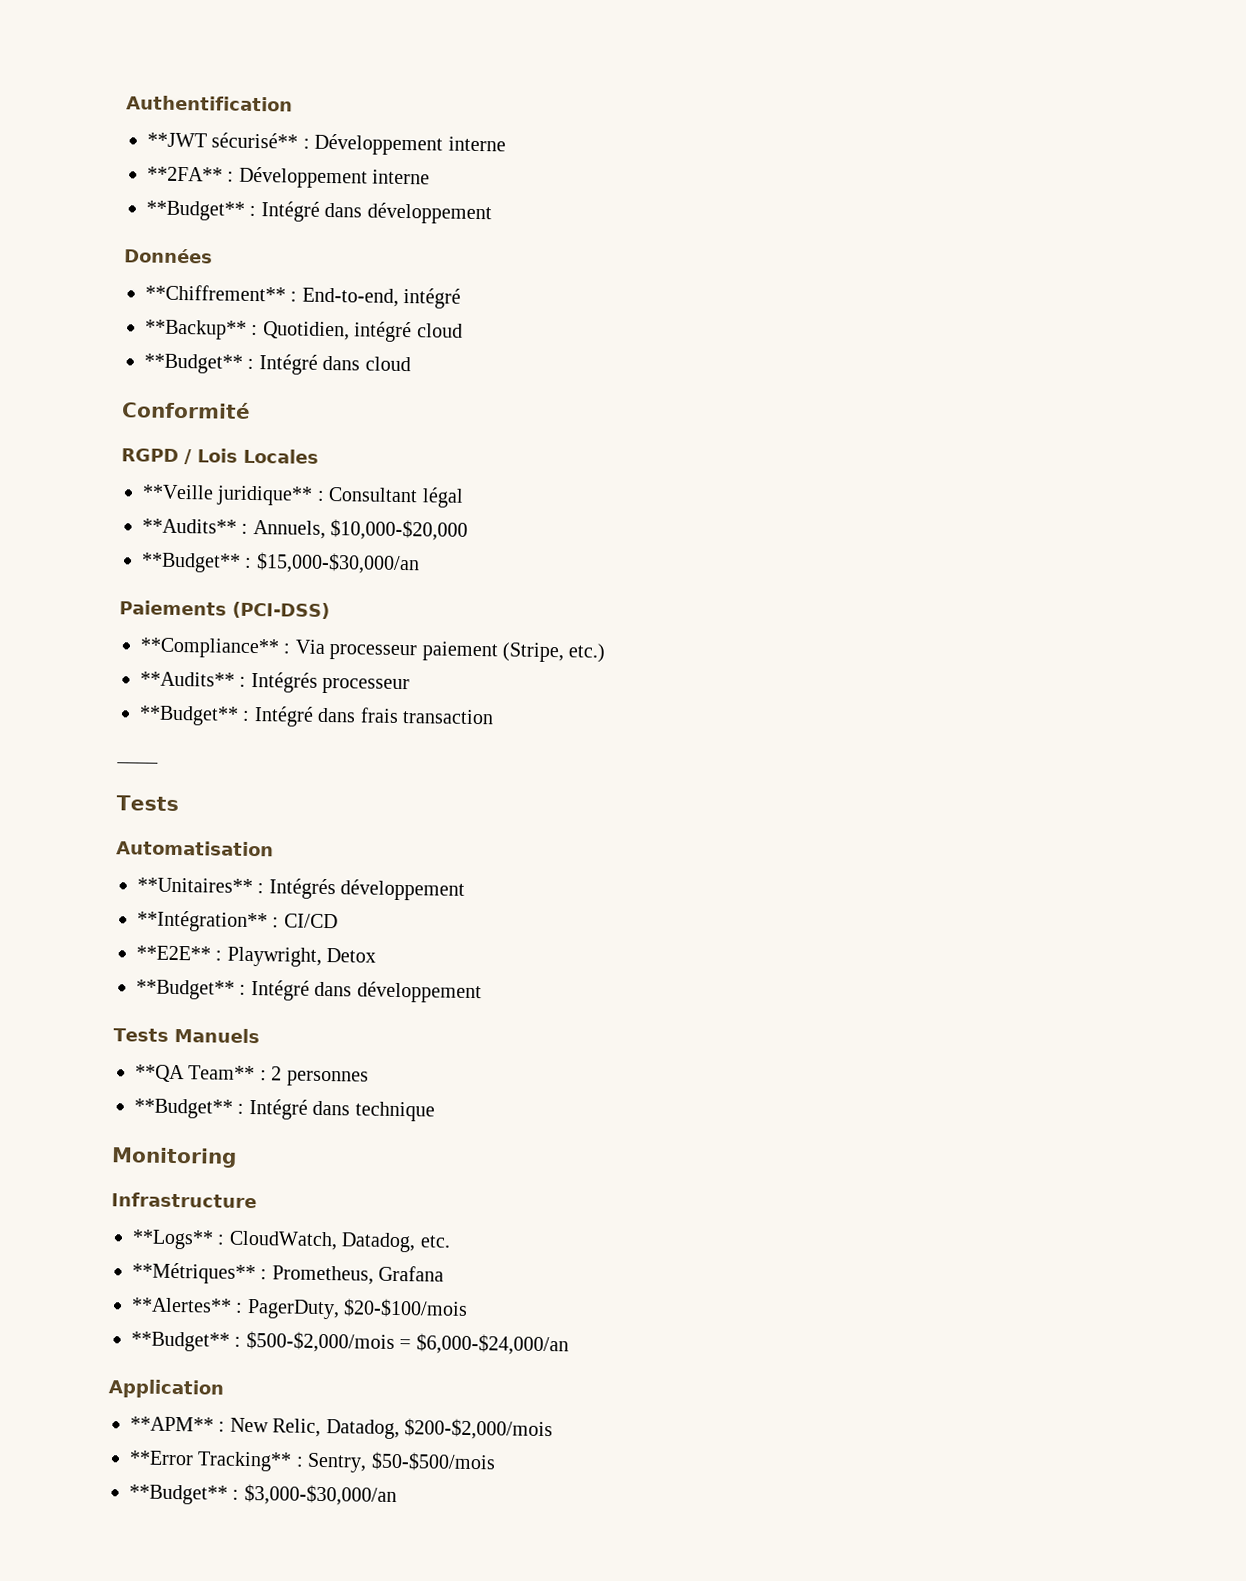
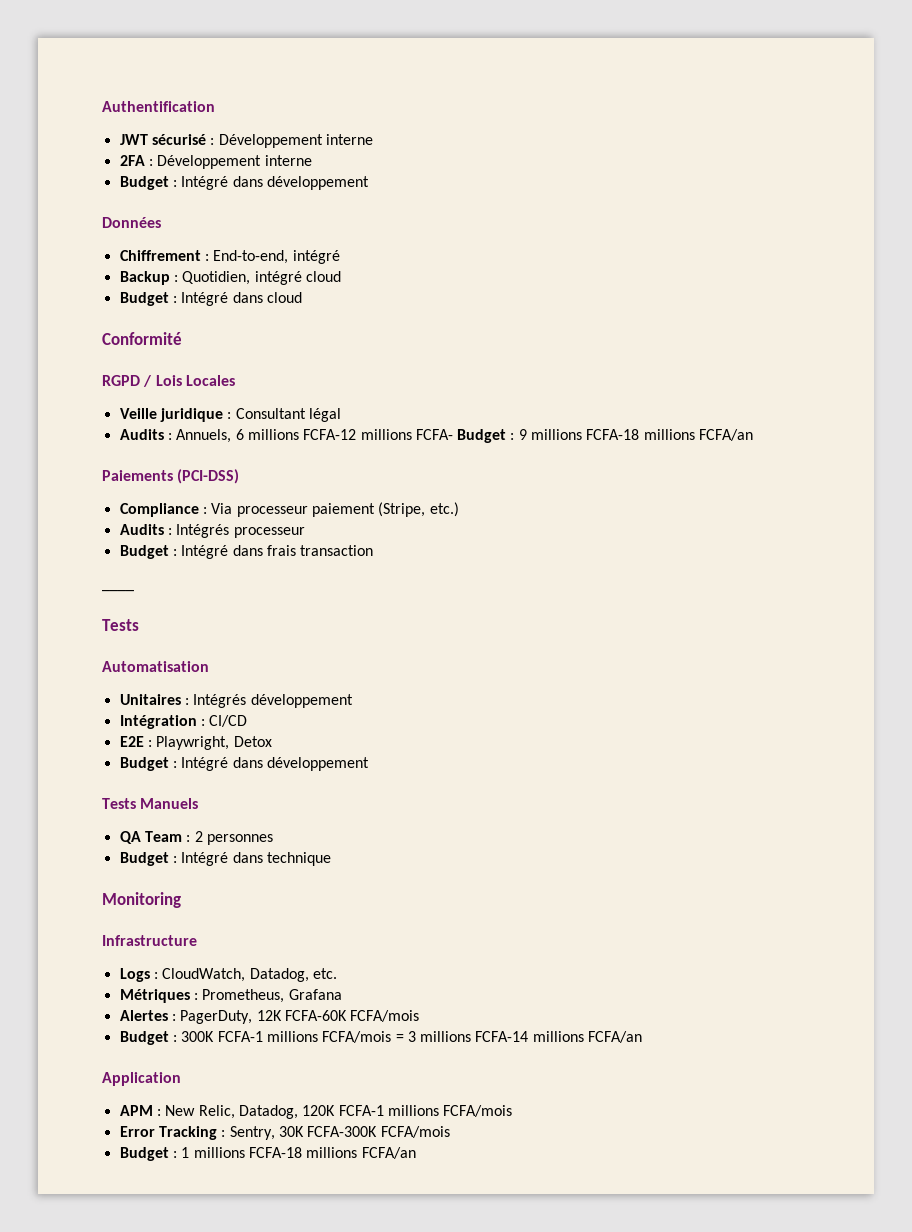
[147,132,506,156] [147,166,431,189] [146,200,245,221] **JWT sécurisé** : Développement interne // **2FA** : Développement interne // **Budget** -> [119,134,373,148] [119,155,312,169] [119,176,169,190] JWT sécurisé : Développement interne // 2FA : Développement interne // Budget
[145,284,286,302] **Chiffrement** -> [119,250,201,261] Chiffrement
[145,319,247,340] **Backup** -> [119,271,170,285] Backup
[144,353,243,374] **Budget** -> [119,292,169,306] Budget
[142,484,314,506] **Veille juridique** -> [119,408,223,422] Veille juridique
[142,518,237,534] **Audits** -> [119,429,164,440] Audits
[330,519,469,541] [141,552,420,575] $10,000-$20,000 // **Budget** : $15,000-$30,000/an -> [235,429,754,443] 6 millions FCFA-12 millions FCFA- Budget : 9 millions FCFA-18 millions FCFA/an
[140,637,280,659] **Compliance** -> [119,503,199,517] Compliance
[140,671,235,687] **Audits** -> [119,524,164,535] Audits
[139,705,239,726] **Budget** -> [119,545,169,559] Budget
[137,877,253,894] **Unitaires** -> [119,694,181,705] Unitaires
[137,910,268,933] **Intégration** -> [119,715,197,729] Intégration
[136,945,211,961] **E2E** -> [119,736,144,747] E2E
[136,979,235,1000] **Budget** -> [119,757,169,771] Budget
[135,1064,256,1083] **QA Team** -> [119,831,182,844] QA Team
[134,1098,233,1119] **Budget** -> [119,852,169,866] Budget
[132,1229,214,1250] **Logs** -> [119,968,150,982] Logs
[132,1262,256,1285] **Métriques** -> [119,989,190,1003] Métriques
[131,1297,232,1313] **Alertes** -> [119,1010,168,1021] Alertes
[343,1298,469,1318] [131,1330,569,1356] $20-$100/mois // **Budget** : $500-$2,000/mois = $6,000-$24,000/an -> [256,1010,420,1022] [119,1031,643,1045] 12K FCFA-60K FCFA/mois // Budget : 300K FCFA-1 millions FCFA/mois = 3 millions FCFA-14 millions FCFA/an
[130,1416,214,1432] **APM** -> [119,1105,153,1116] APM
[404,1418,553,1441] [129,1450,496,1473] [129,1483,397,1507] $200-$2,000/mois // **Error Tracking** : Sentry, $50-$500/mois // **Budget** : $3,000-$30,000/an -> [302,1105,513,1117] [119,1126,450,1140] [119,1147,416,1161] 120K FCFA-1 millions FCFA/mois // Error Tracking : Sentry, 30K FCFA-300K FCFA/mois // Budget : 1 millions FCFA-18 millions FCFA/an

